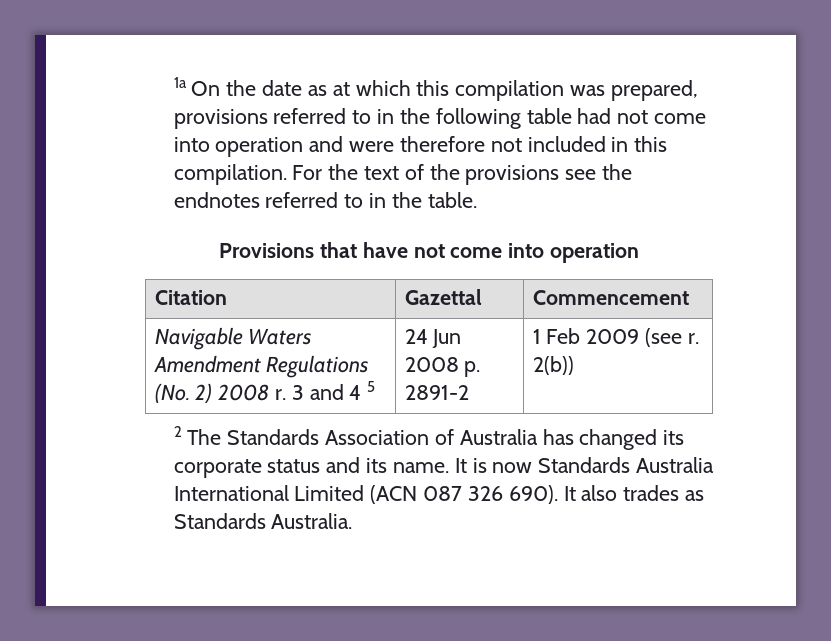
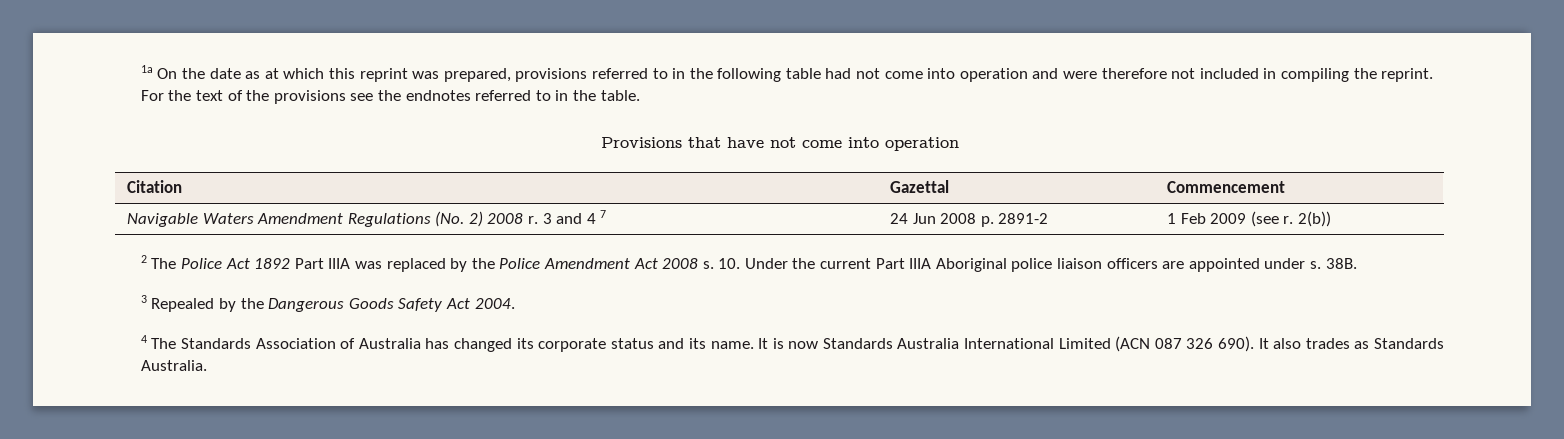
[455,80,565,101] compilation -> [359,68,408,82] reprint
[634,136,668,152] [173,164,287,185] this compilation. -> [1280,68,1434,82] compiling the reprint.
[367,381,376,392] 5 -> [600,210,607,218] 7
(222, 437) none -> [181,258,1357,272] [140,295,515,312] [140,335,177,349] Police Act 1892 Part IIIA was replaced by the Police Amendment Act 2008 s. 10. Under the current Part IIIA Aboriginal police liaison officers are appointed under s. 38B. // 3 Repealed by the Dangerous Goods Safety Act 2004. // 4 The

